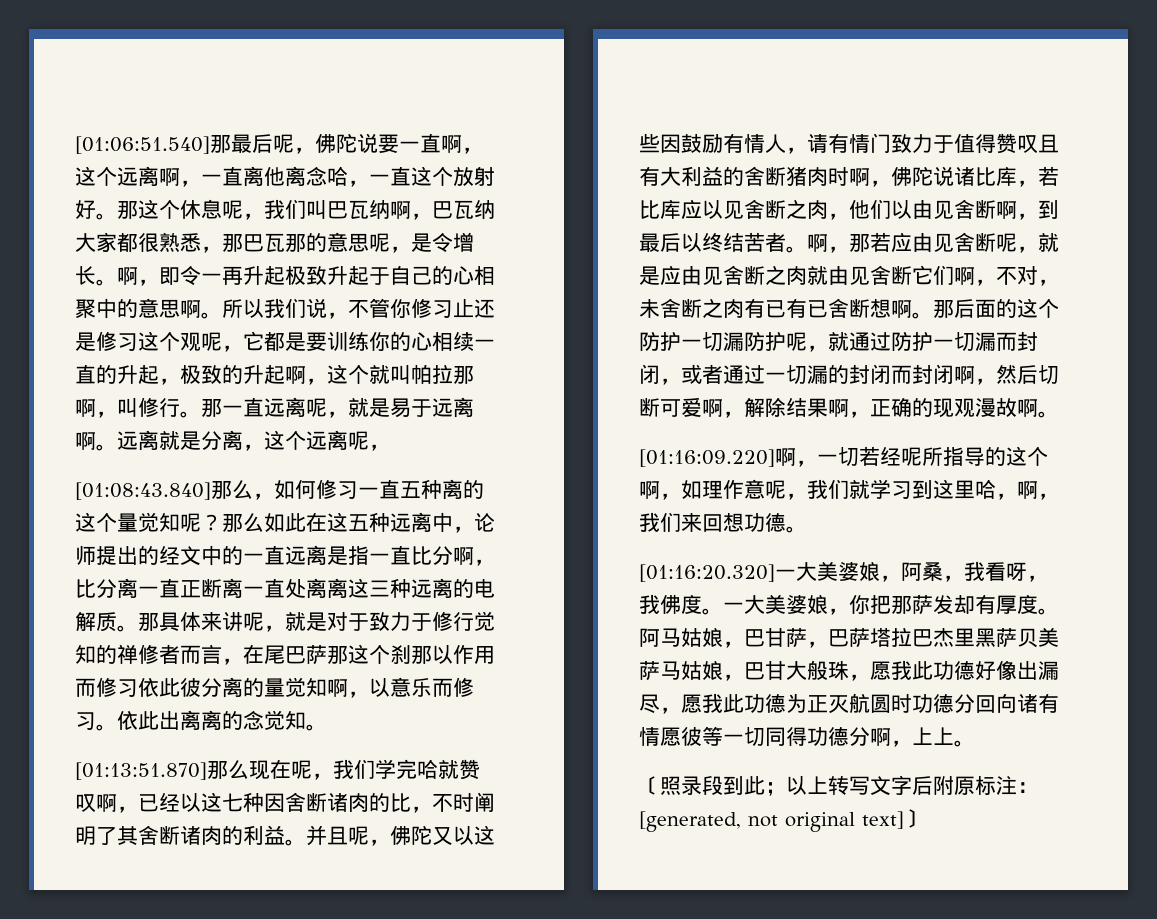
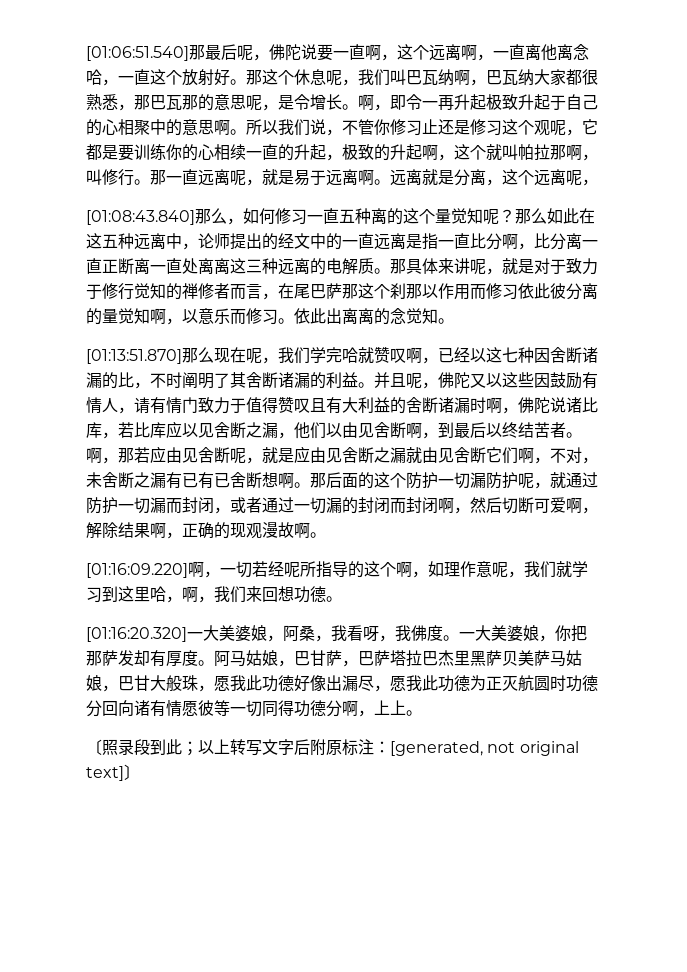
[348,793,369,812] 肉 -> [86,372,102,388] 漏
[201,826,222,845] 肉 -> [294,372,310,388] 漏
[786,166,828,186] 猪肉 -> [438,397,470,413] 诸漏
[807,200,828,219] 肉 -> [262,422,278,438] 漏
[786,266,807,285] 肉 -> [390,447,406,463] 漏
[723,299,744,318] 肉 -> [150,472,166,488] 漏

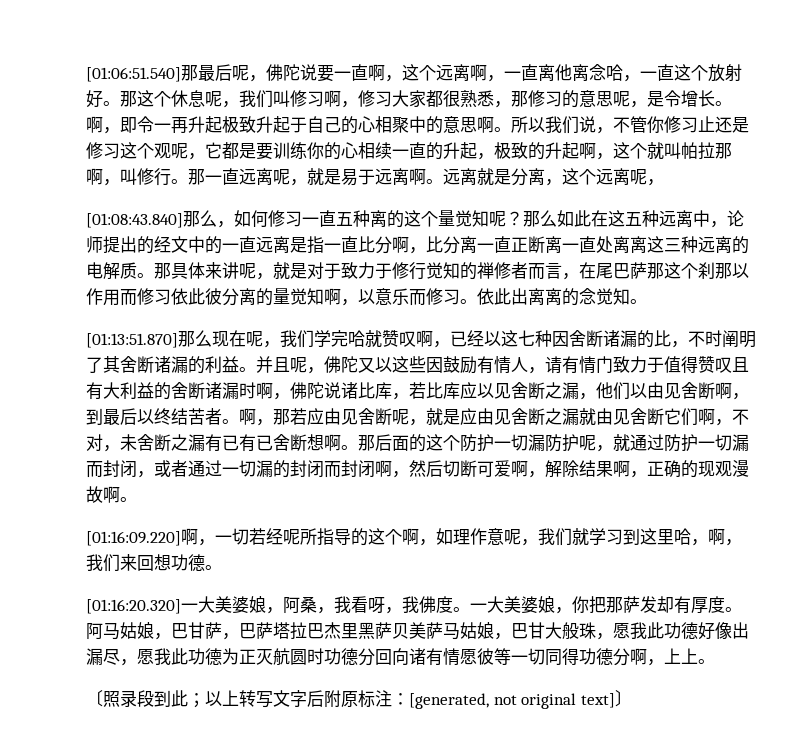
[406,69,534,86] 巴瓦纳啊，巴瓦纳 -> [290,90,392,108] 修习啊，修习
[150,94,198,110] 巴瓦那 -> [528,90,562,107] 修习

